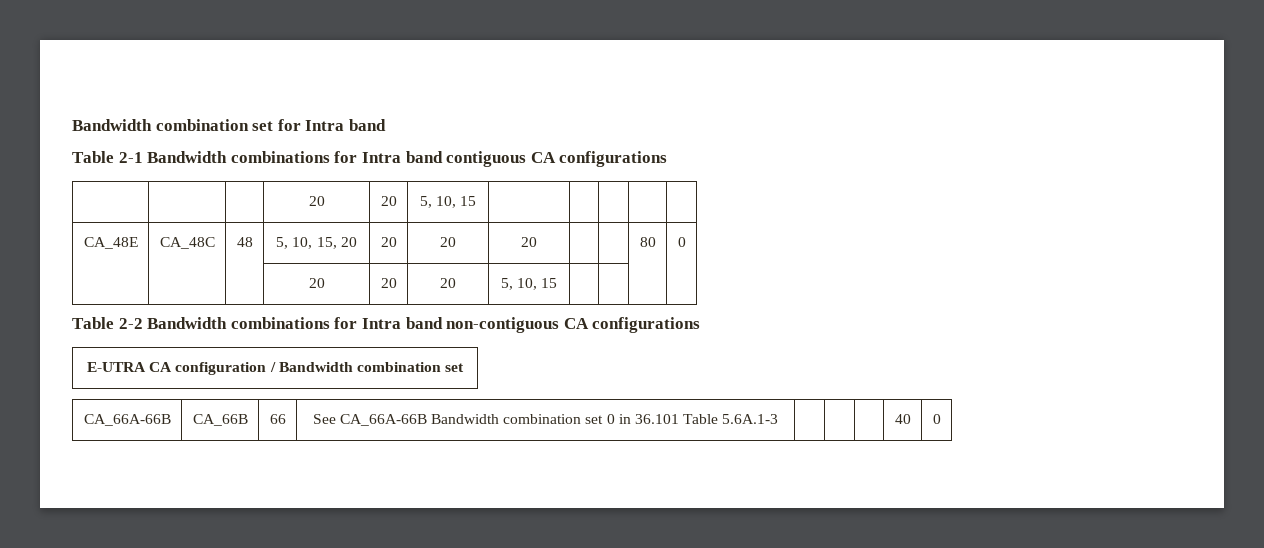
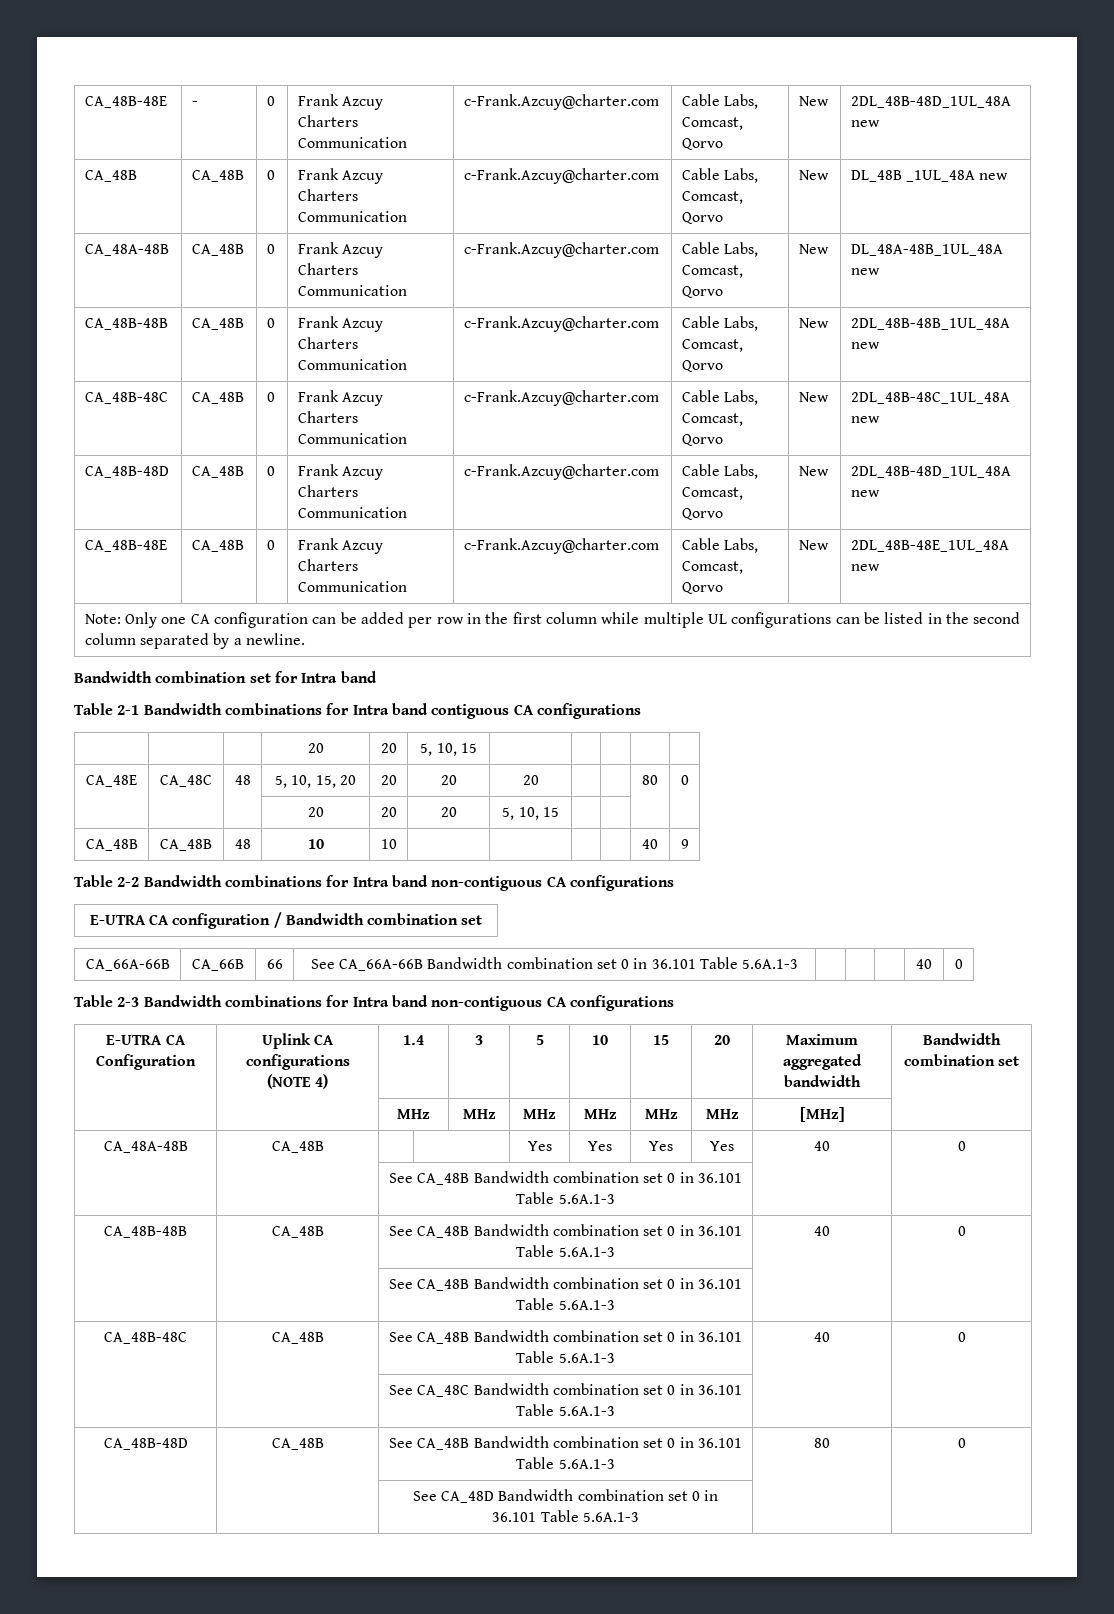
(72, 125) none -> [84,96,167,108] [191,101,198,106] [266,96,275,106] [297,94,384,110] [297,115,358,127] [297,137,407,148] [463,94,659,110] [681,94,759,109] [681,117,743,130] [681,138,723,150] [798,96,829,106] [850,96,1011,108] [850,120,880,127] [84,170,137,182] [191,170,244,182] [266,170,275,180] [297,168,384,184] [297,189,358,201] [297,211,407,222] [463,168,659,184] [681,168,759,183] [681,191,743,204] [681,212,723,224] [798,170,829,180] [850,170,1009,182] [84,244,169,256] [191,244,244,256] [266,244,275,254] [297,242,384,258] [297,263,358,275] [297,285,407,296] [463,242,659,258] [681,242,759,257] [681,265,743,278] [681,286,723,298] [798,244,829,254] [850,244,1003,256] [850,268,880,275] [84,318,168,330] [191,318,244,330] [266,318,275,328] [297,316,384,332] [297,337,358,349] [297,359,407,370] [463,316,659,332] [681,316,759,331] [681,339,743,352] [681,360,723,372] [798,318,829,328] [850,318,1010,330] [850,342,880,349] [84,392,168,404] [191,392,244,404] [266,392,275,402] [297,390,384,406] [297,411,358,423] [297,433,407,444] [463,390,659,406] [681,390,759,405] [681,413,743,426] [681,434,723,446] [798,392,829,402] [850,392,1010,404] [850,416,880,423] [84,466,169,478] [191,466,244,478] [266,466,275,476] [297,464,384,480] [297,485,358,497] [297,507,407,518] [463,464,659,480] [681,464,759,479] [681,487,743,500] [681,508,723,520] [798,466,829,476] [850,466,1011,478] [850,490,880,497] [84,540,167,552] [191,540,244,552] [266,540,275,550] [297,538,384,554] [297,559,358,571] [297,581,407,592] [463,538,659,554] [681,538,759,553] [681,561,743,574] [681,582,723,594] [798,540,829,550] [850,540,1009,552] [850,564,880,571] [84,612,1021,628] [84,633,306,649] CA_48B-48E | - | 0 | Frank Azcuy Charters Communication | c-Frank.Azcuy@charter.com | Cable Labs, Comcast, Qorvo | New | 2DL_48B-48D_1UL_48A new // CA_48B | CA_48B | 0 | Frank Azcuy Charters Communication | c-Frank.Azcuy@charter.com | Cable Labs, Comcast, Qorvo | New | DL_48B _1UL_48A new // CA_48A-48B | CA_48B | 0 | Frank Azcuy Charters Communication | c-Frank.Azcuy@charter.com | Cable Labs, Comcast, Qorvo | New | DL_48A-48B_1UL_48A new // CA_48B-48B | CA_48B | 0 | Frank Azcuy Charters Communication | c-Frank.Azcuy@charter.com | Cable Labs, Comcast, Qorvo | New | 2DL_48B-48B_1UL_48A new // CA_48B-48C | CA_48B | 0 | Frank Azcuy Charters Communication | c-Frank.Azcuy@charter.com | Cable Labs, Comcast, Qorvo | New | 2DL_48B-48C_1UL_48A new // CA_48B-48D | CA_48B | 0 | Frank Azcuy Charters Communication | c-Frank.Azcuy@charter.com | Cable Labs, Comcast, Qorvo | New | 2DL_48B-48D_1UL_48A new // CA_48B-48E | CA_48B | 0 | Frank Azcuy Charters Communication | c-Frank.Azcuy@charter.com | Cable Labs, Comcast, Qorvo | New | 2DL_48B-48E_1UL_48A new // Note: Only one CA configuration can be added per row in the first column while multiple UL configurations can be listed in the second column separated by a newline. //
(558, 283) none -> [85,839,138,851] [160,839,212,851] [234,839,251,849] [307,839,324,849] [380,839,397,849] [642,839,658,849] [680,839,689,849] // CA_48B | CA_48B | 48 | 10 | 10 | | | | | 40 | 9
(941, 419) none -> [74,995,674,1011] [106,1034,186,1045] [96,1054,196,1070] [261,1033,335,1049] [245,1054,350,1070] [266,1074,329,1089] [403,1035,424,1045] [475,1035,483,1045] [535,1035,544,1045] [592,1035,608,1045] [653,1035,669,1045] [714,1035,730,1045] [786,1034,858,1045] [783,1054,862,1070] [784,1075,861,1087] [923,1033,1001,1045] [903,1054,1020,1066] [397,1109,430,1119] [462,1109,496,1119] [523,1109,556,1119] [583,1109,617,1119] [644,1109,678,1119] [705,1109,739,1119] [799,1107,845,1122] [103,1141,188,1153] [271,1141,324,1153] [527,1141,552,1151] [588,1141,612,1151] [649,1141,673,1151] [710,1141,734,1151] [814,1141,830,1151] [957,1141,966,1151] [388,1171,743,1185] [516,1192,615,1204] [104,1226,187,1238] [271,1226,324,1238] [388,1224,743,1238] [516,1245,615,1257] [814,1226,830,1236] [957,1226,966,1236] [388,1277,743,1291] [516,1298,615,1310] [104,1332,187,1344] [271,1332,324,1344] [388,1330,743,1344] [516,1351,615,1363] [814,1332,830,1342] [957,1332,966,1342] [388,1383,743,1397] [516,1404,615,1416] [103,1438,188,1450] [271,1438,324,1450] [388,1436,743,1450] [516,1457,615,1469] [814,1438,830,1448] [957,1438,966,1448] [412,1489,719,1503] [492,1510,639,1522] // Table 2-3 Bandwidth combinations for Intra band non-contiguous CA configurations // E-UTRA CA Configuration | Uplink CA configurations (NOTE 4) | 1.4 | 3 | 5 | 10 | 15 | 20 | Maximum aggregated bandwidth | Bandwidth combination set // | | MHz | MHz | MHz | MHz | MHz | MHz | [MHz] | // CA_48A-48B | CA_48B | | | Yes | Yes | Yes | Yes | 40 | 0 // | | See CA_48B Bandwidth combination set 0 in 36.101 Table 5.6A.1-3 | | // CA_48B-48B | CA_48B | See CA_48B Bandwidth combination set 0 in 36.101 Table 5.6A.1-3 | 40 | 0 // | | See CA_48B Bandwidth combination set 0 in 36.101 Table 5.6A.1-3 | | // CA_48B-48C | CA_48B | See CA_48B Bandwidth combination set 0 in 36.101 Table 5.6A.1-3 | 40 | 0 // | | See CA_48C Bandwidth combination set 0 in 36.101 Table 5.6A.1-3 | | // CA_48B-48D | CA_48B | See CA_48B Bandwidth combination set 0 in 36.101 Table 5.6A.1-3 | 80 | 0 // | | See CA_48D Bandwidth combination set 0 in 36.101 Table 5.6A.1-3 | |

